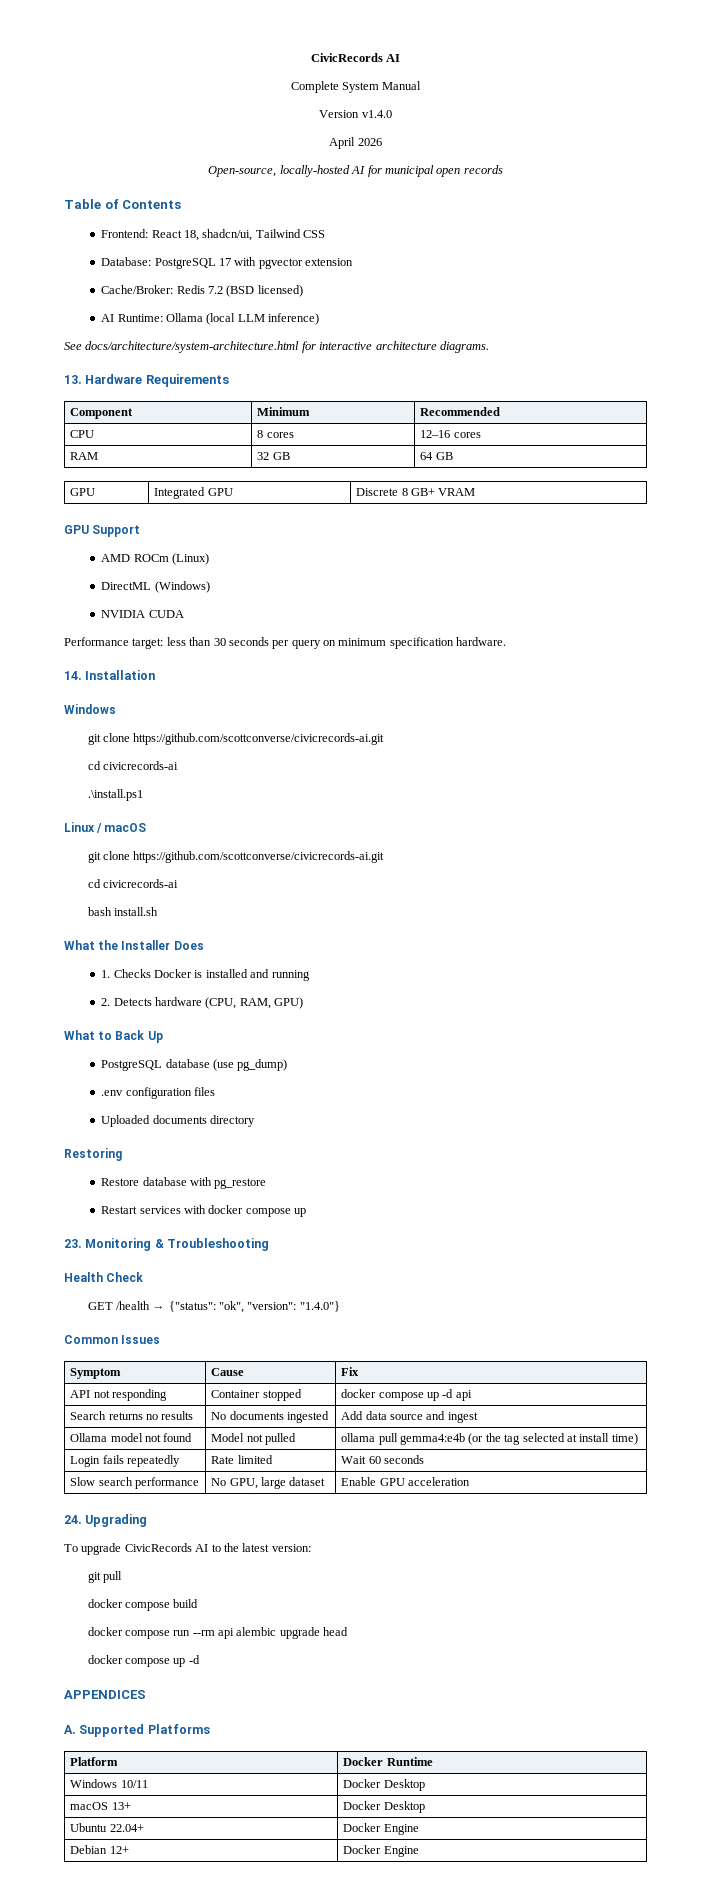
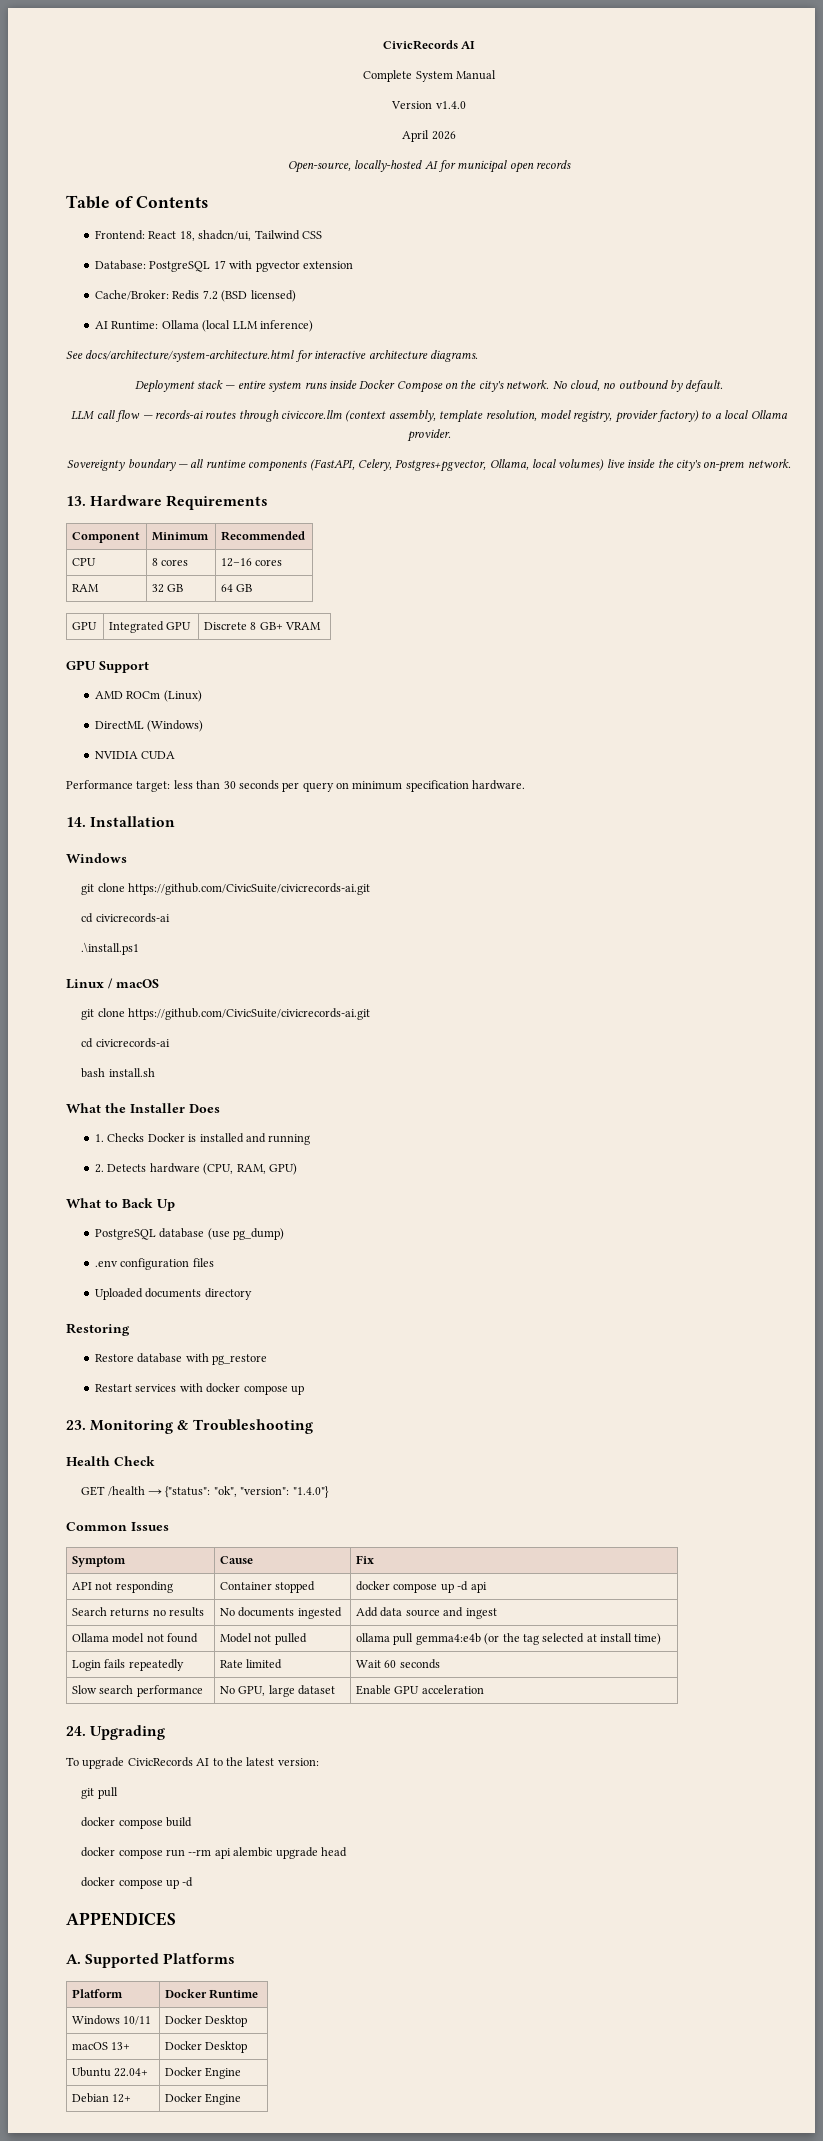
(489, 347) none -> [134,380,724,393] [71,410,788,423] [406,429,451,442] [67,459,791,472] // Deployment stack — entire system runs inside Docker Compose on the city's network. No cloud, no outbound by default. // LLM call flow — records-ai routes through civiccore.llm (context assembly, template resolution, model registry, provider factory) to a local Ollama provider. // Sovereignty boundary — all runtime components (FastAPI, Celery, Postgres+pgvector, Ollama, local volumes) live inside the city's on-prem network.
[133,733,385,745] https://github.com/scottconverse/civicrecords-ai.git -> [128,883,371,895] https://github.com/CivicSuite/civicrecords-ai.git
[133,851,385,863] https://github.com/scottconverse/civicrecords-ai.git -> [128,1008,371,1020] https://github.com/CivicSuite/civicrecords-ai.git

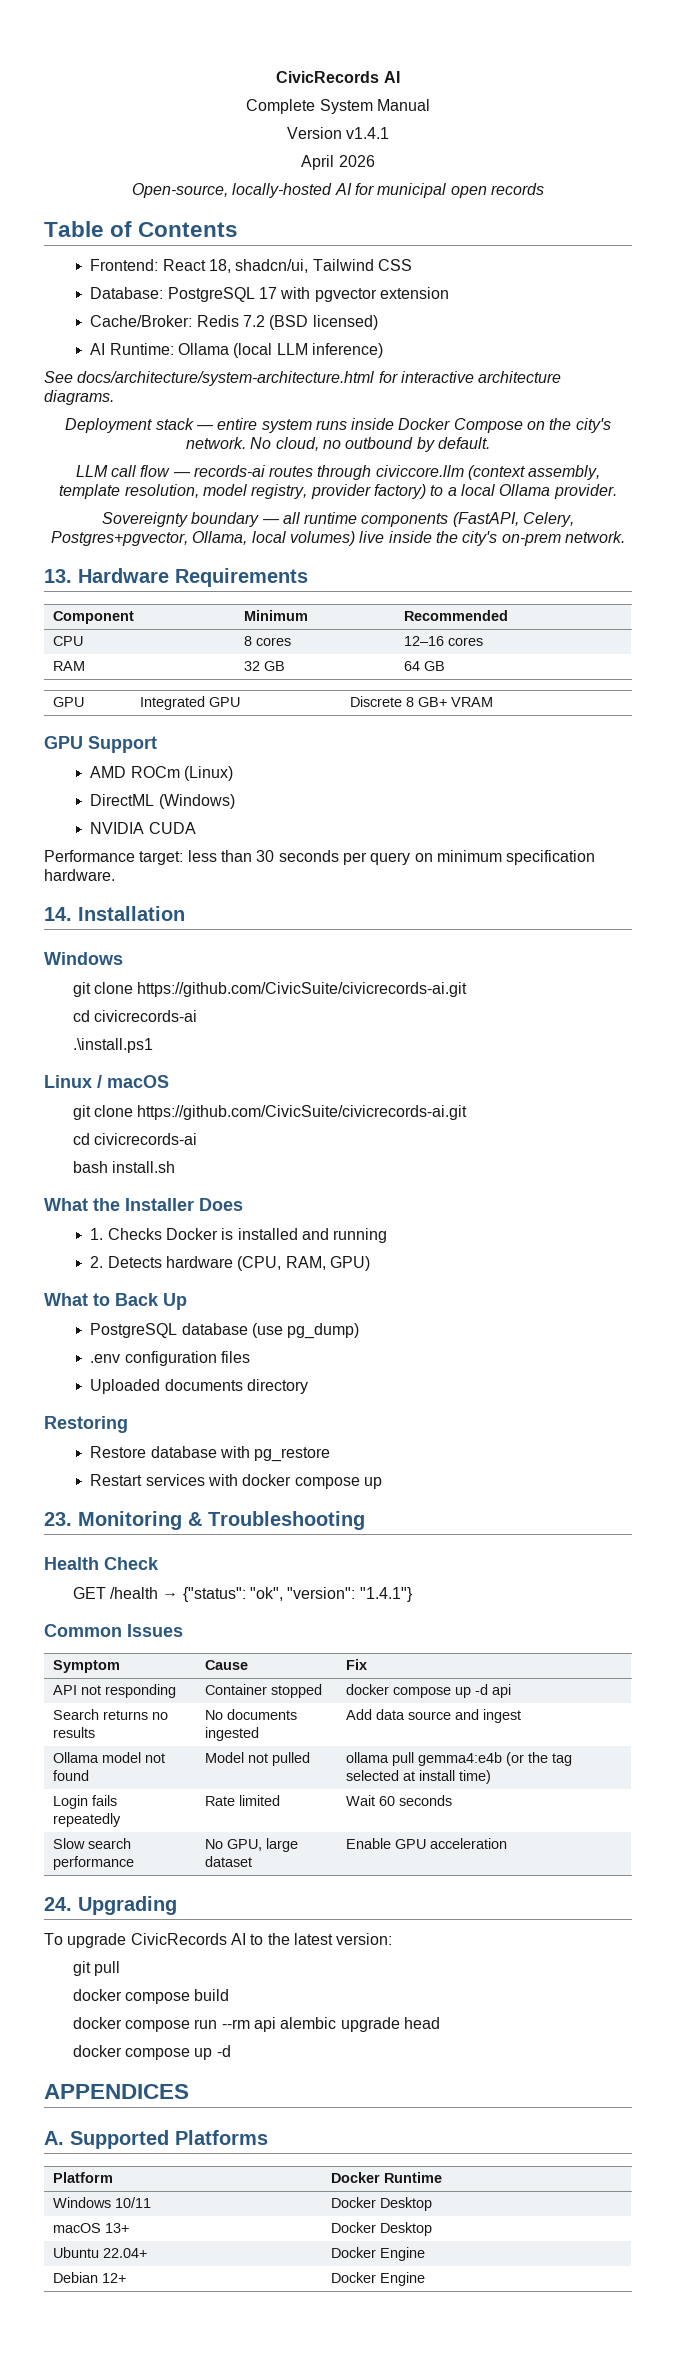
[435,101,466,109] v1.4.0 -> [346,127,390,139] v1.4.1
[292,1486,329,1498] "1.4.0"} -> [359,1587,413,1602] "1.4.1"}

